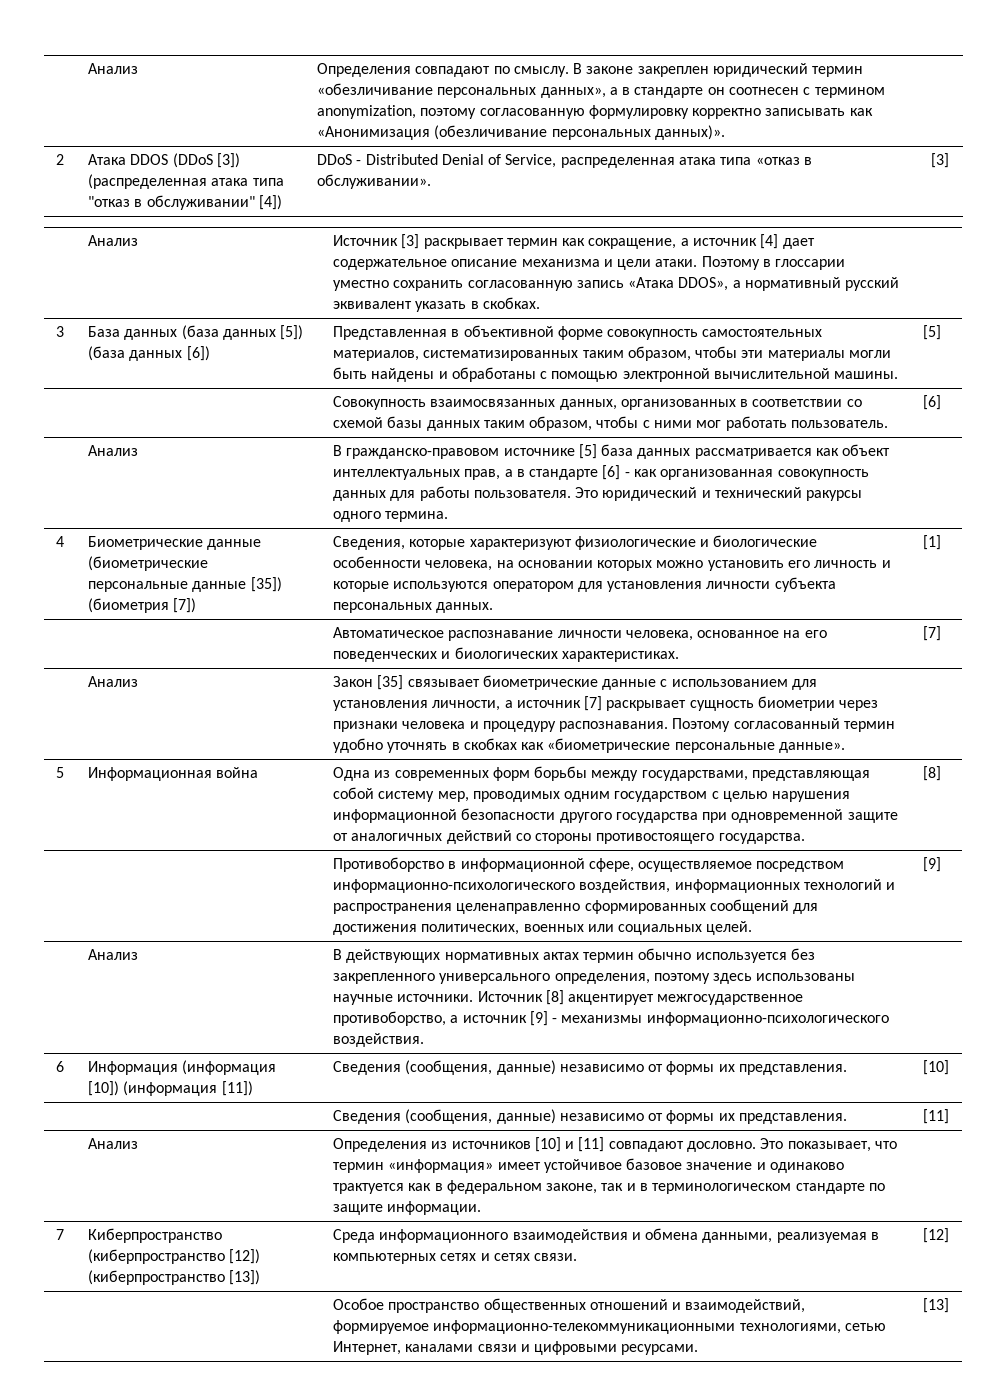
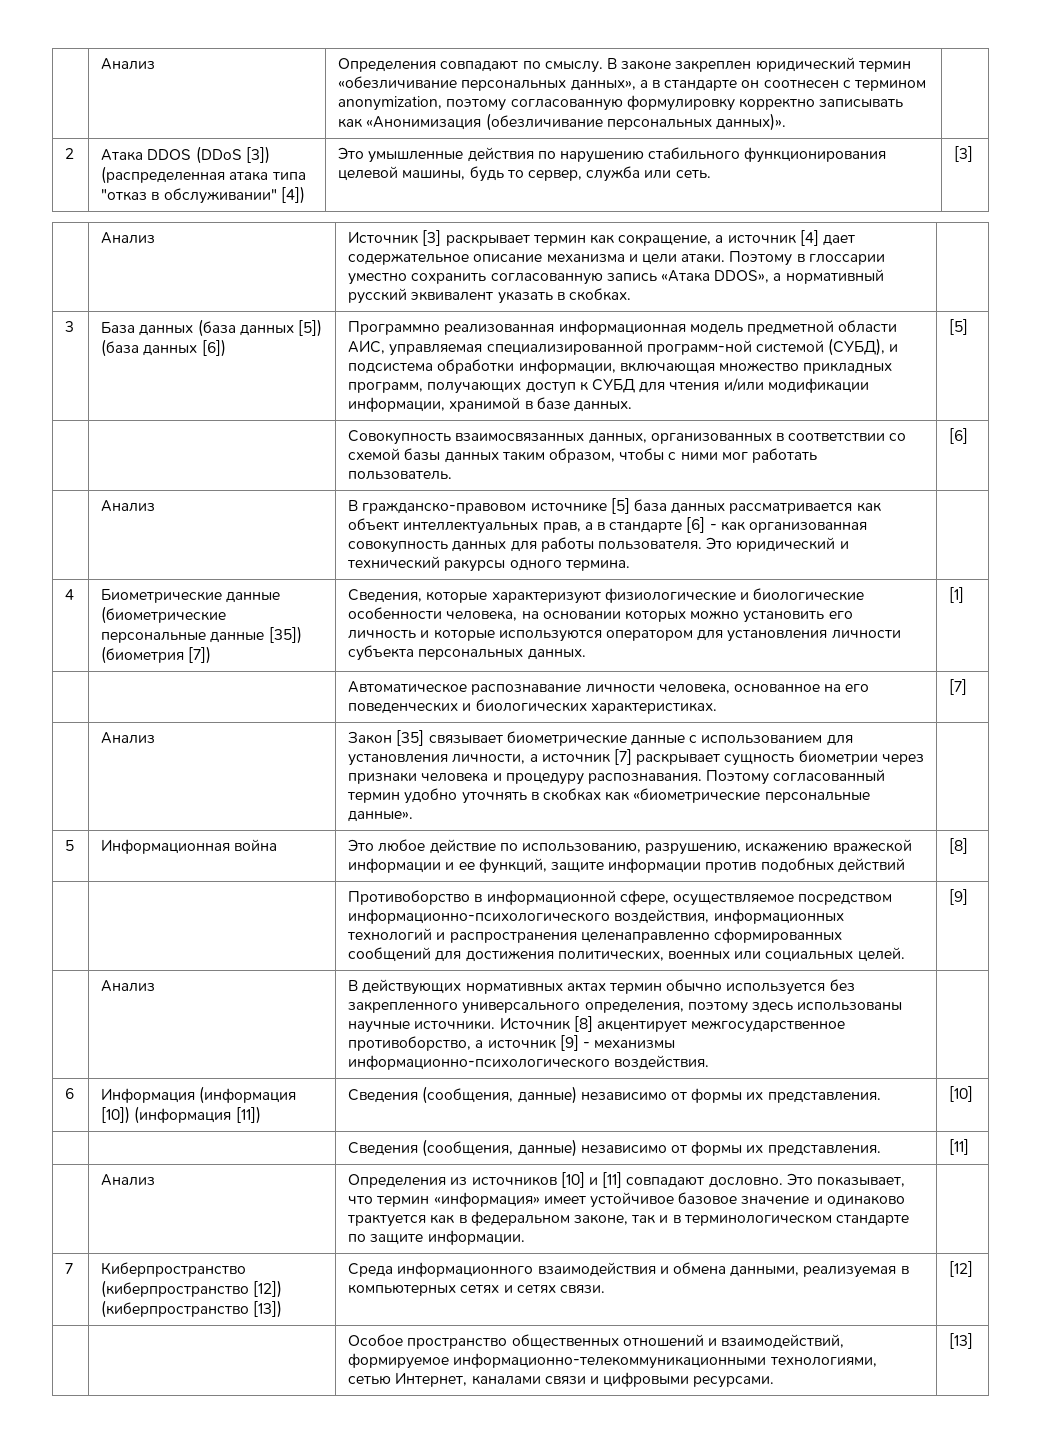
[316,154,813,168] [316,174,431,189] DDoS - Distributed Denial of Service, распределенная атака типа «отказ в обслуживании». -> [338,147,887,163] [338,166,711,182] Это умышленные действия по нарушению стабильного функционирования целевой машины, будь то сервер, служба или сеть.
[332,325,823,340] [332,346,892,361] [332,367,899,382] Представленная в объективной форме совокупность самостоятельных материалов, систематизированных таким образом, чтобы эти материалы могли быть найдены и обработаны с помощью электронной вычислительной машины. -> [348,320,898,335] [348,338,899,356] [348,359,893,374] [348,378,869,394] [348,397,632,412] Программно реализованная информационная модель предметной области АИС, управляемая специализированной программ-ной системой (СУБД), и подсистема обработки информации, включающая множество прикладных программ, получающих доступ к СУБД для чтения и/или модификации информации, хранимой в базе данных.
[332,766,871,781] [332,787,851,802] [332,808,898,823] [332,830,805,844] Одна из современных форм борьбы между государствами, представляющая собой систему мер, проводимых одним государством с целью нарушения информационной безопасности другого государства при одновременной защите от аналогичных действий со стороны противостоящего государства. -> [348,839,912,855] [348,858,905,874] Это любое действие по использованию, разрушению, искажению вражеской информации и ее функций, защите информации против подобных действий

